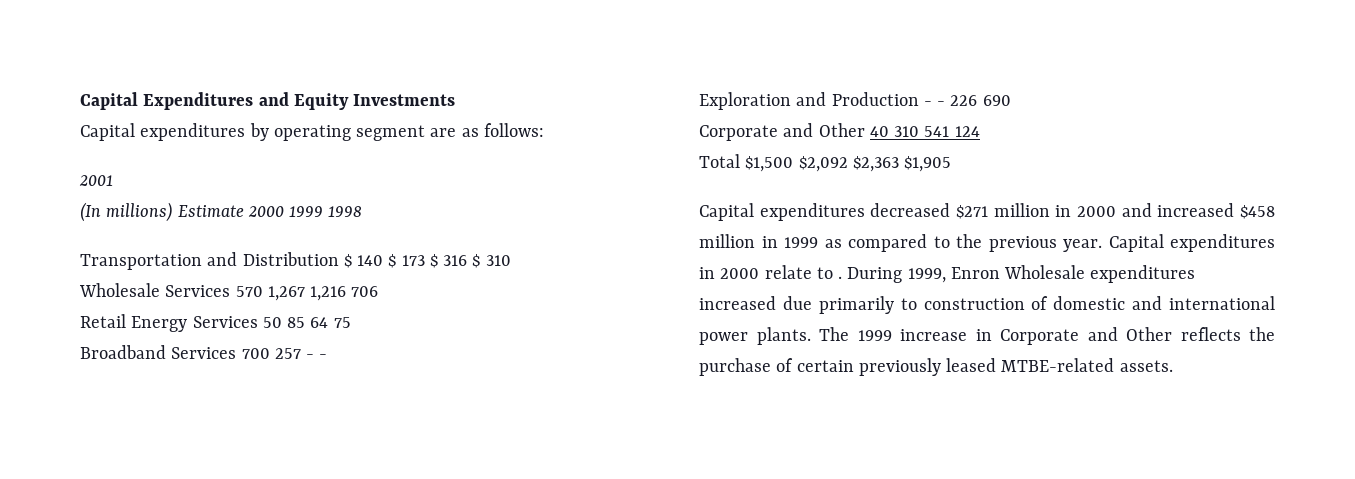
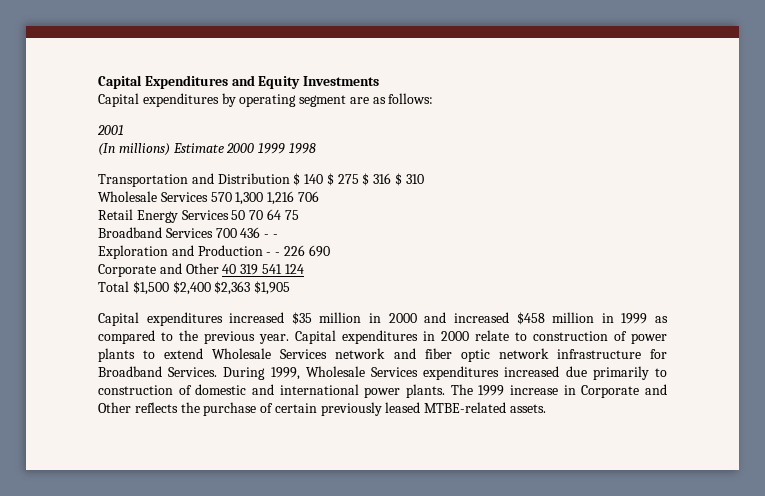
[401,255,425,266] 173 -> [337,174,359,184] 275
[267,286,305,301] 1,267 -> [235,192,264,205] 1,300
[287,317,306,328] 85 -> [249,210,264,220] 70
[274,348,301,359] 257 -> [240,227,261,238] 436
[894,126,920,137] 310 -> [240,264,259,275] 319
[798,156,848,172] $2,092 -> [172,281,211,295] $2,400
[870,203,988,219] decreased $271 -> [229,312,312,325] increased $35
[838,265,1086,283] . During 1999, Enron Wholesale -> [533,331,667,344] [98,348,667,362] [98,366,419,380] construction of power plants to extend Wholesale Services network and fiber optic network infrastructure for Broadband Services. During 1999, Wholesale Services

